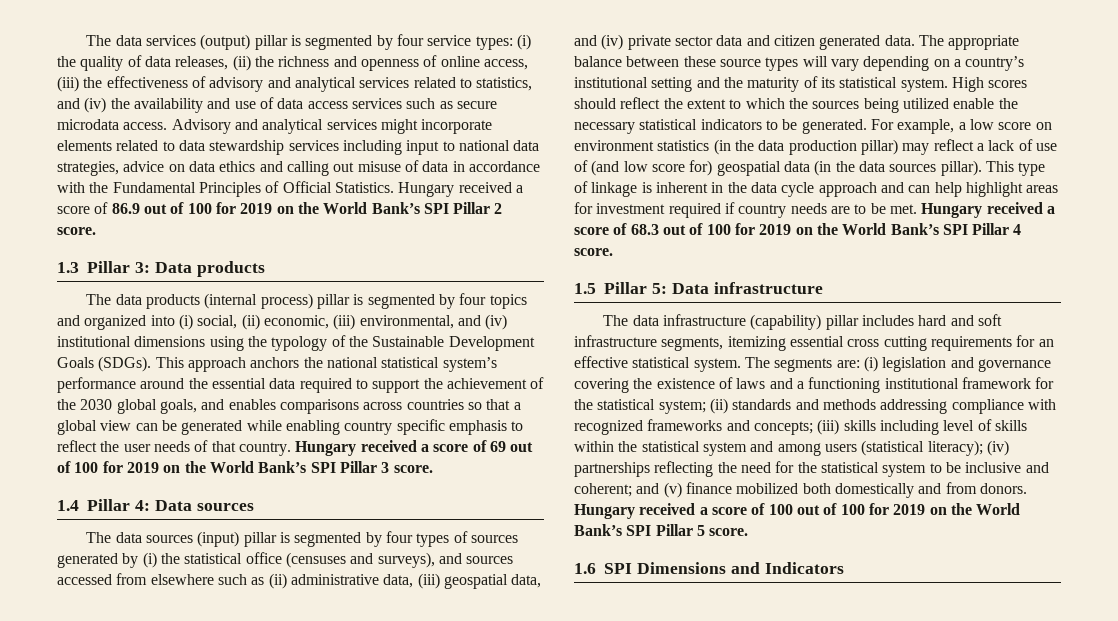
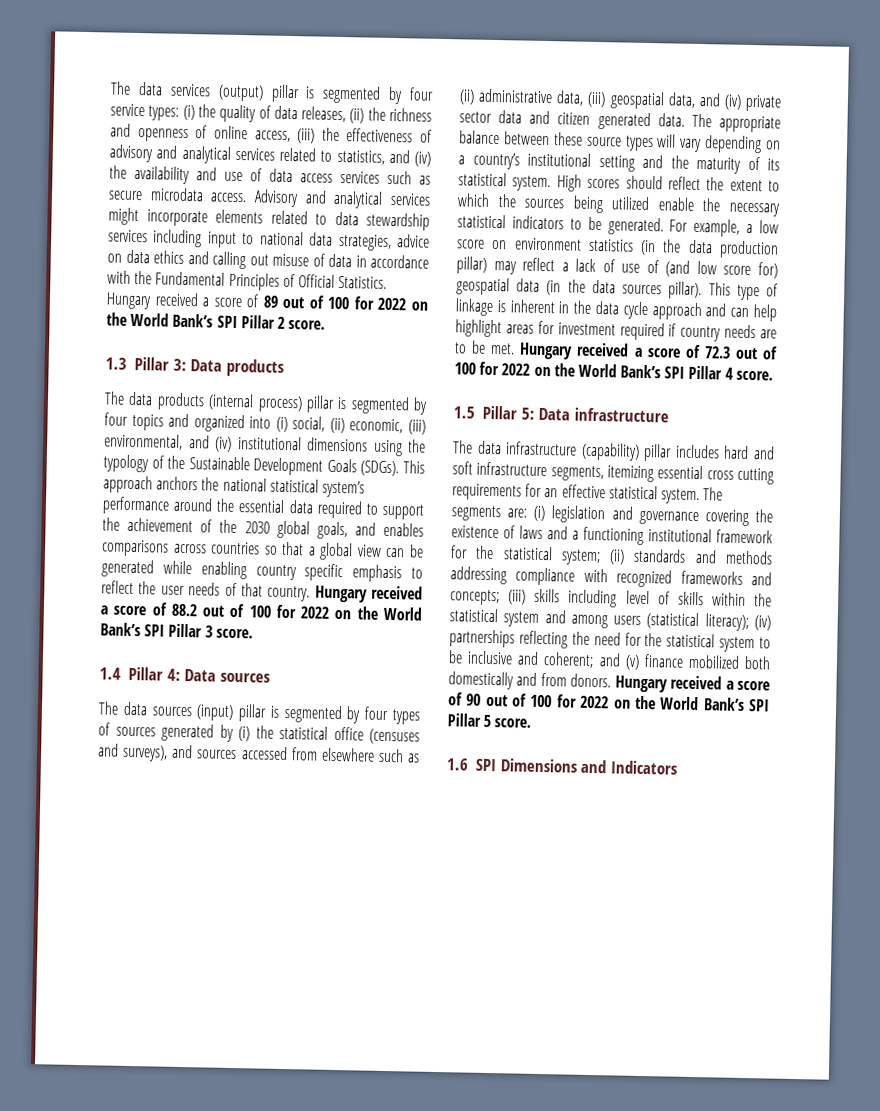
[111,202,273,214] 86.9 out of 100 for 2019 -> [262,295,408,311] 89 out of 100 for 2022
[489,441,534,452] [57,461,159,473] 69 out of 100 for 2019 -> [170,603,330,619] 88.2 out of 100 for 2022
[630,223,792,235] 68.3 out of 100 for 2019 -> [703,346,778,360] [454,361,531,376] 72.3 out of 100 for 2022
[768,503,926,515] 100 out of 100 for 2019 -> [466,693,610,709] 90 out of 100 for 2022

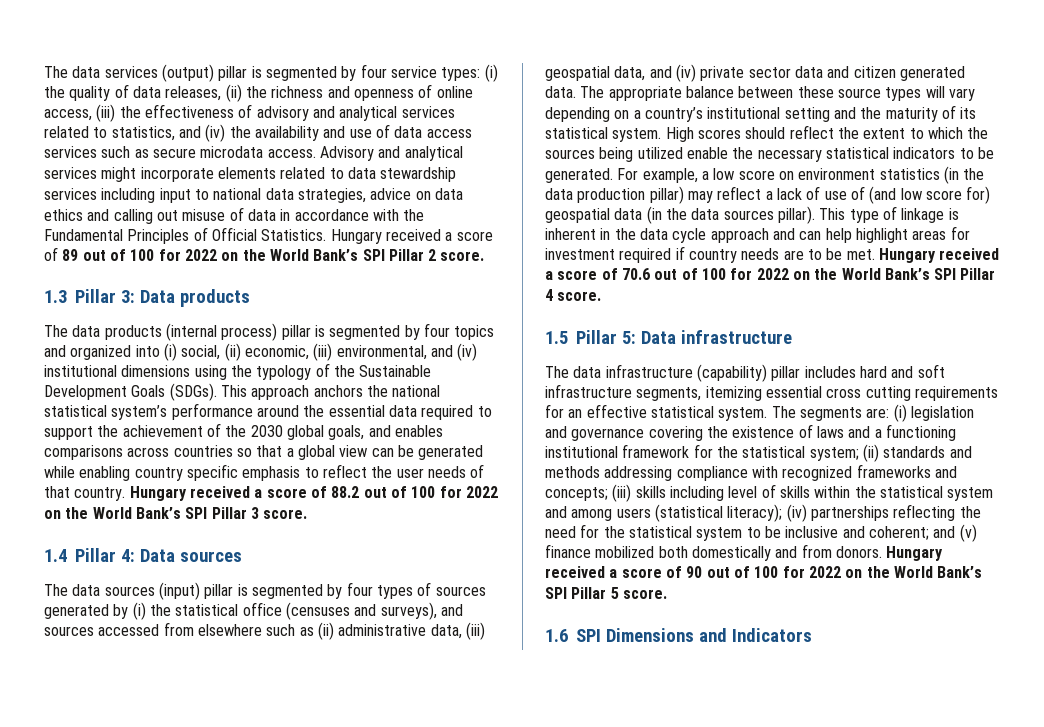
[703,346,731,359] 72.3 -> [621,268,650,280] 70.6

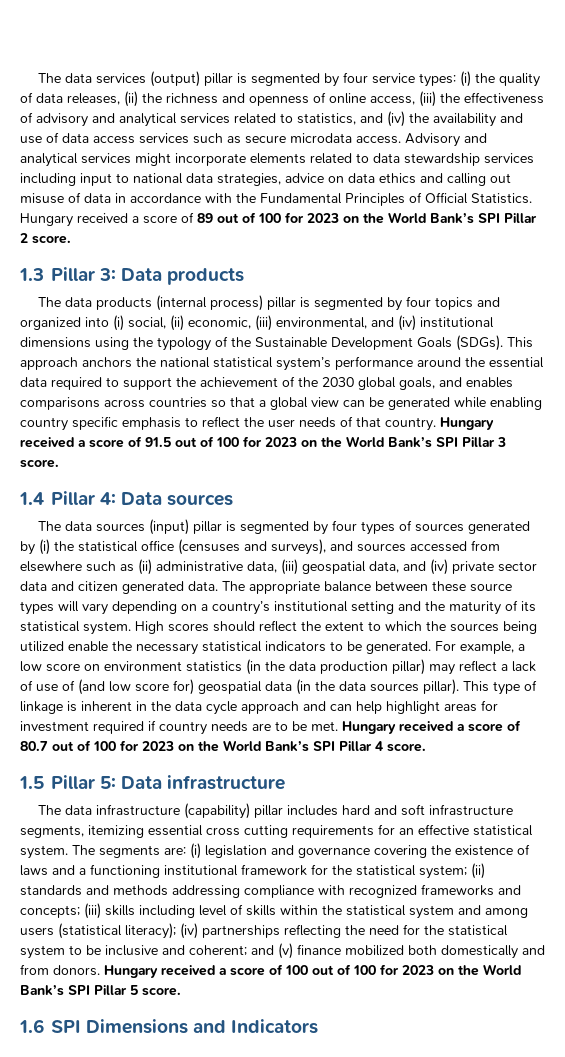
[184,249,217,261] 2022 -> [307,213,339,223] 2023
[331,486,498,498] 88.2 out of 100 for 2022 -> [145,436,297,447] 91.5 out of 100 for 2023
[621,268,789,280] 70.6 out of 100 for 2022 -> [20,740,174,751] 80.7 out of 100 for 2023
[686,566,841,578] 90 out of 100 for 2022 -> [285,964,434,975] 100 out of 100 for 2023

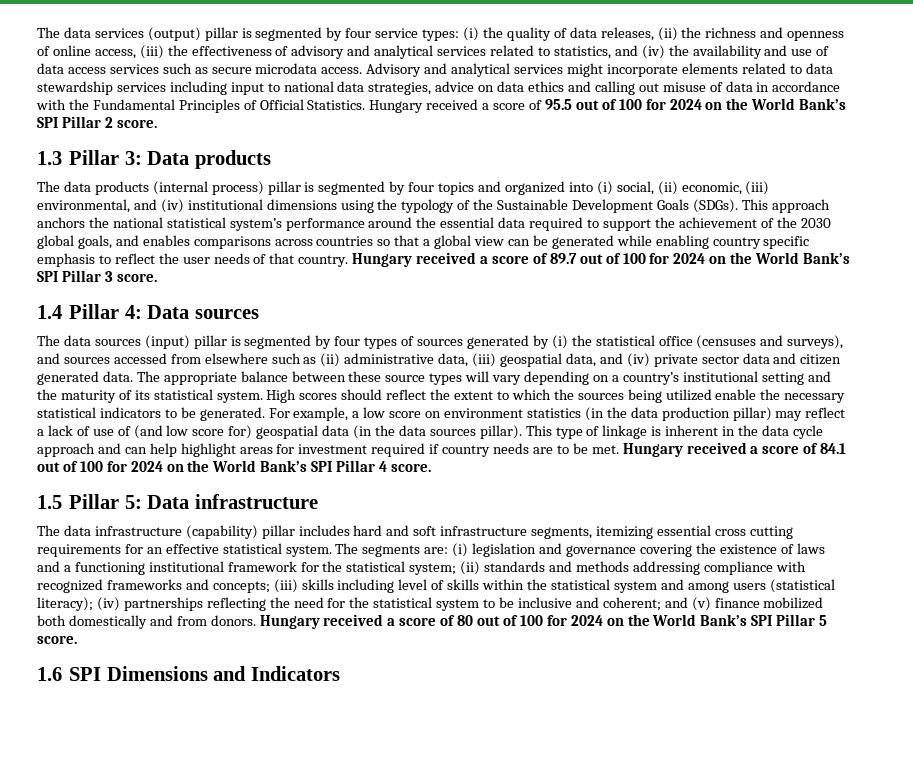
[197,212,339,223] 89 out of 100 for 2023 -> [544,99,702,110] 95.5 out of 100 for 2024
[145,436,297,447] 91.5 out of 100 for 2023 -> [549,253,706,264] 89.7 out of 100 for 2024
[20,740,174,751] 80.7 out of 100 for 2023 -> [820,443,847,454] [37,461,163,472] 84.1 out of 100 for 2024
[285,964,434,975] 100 out of 100 for 2023 -> [457,615,603,626] 80 out of 100 for 2024

